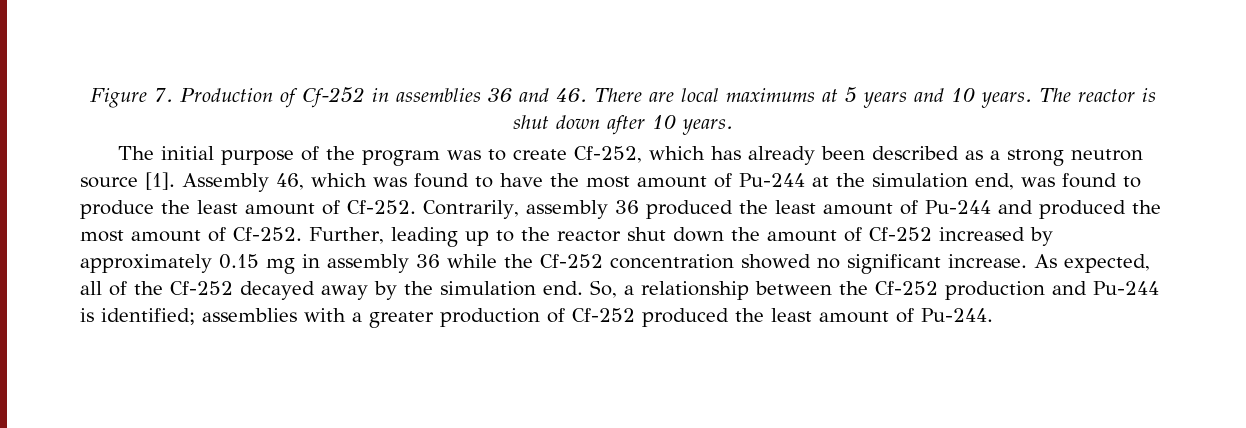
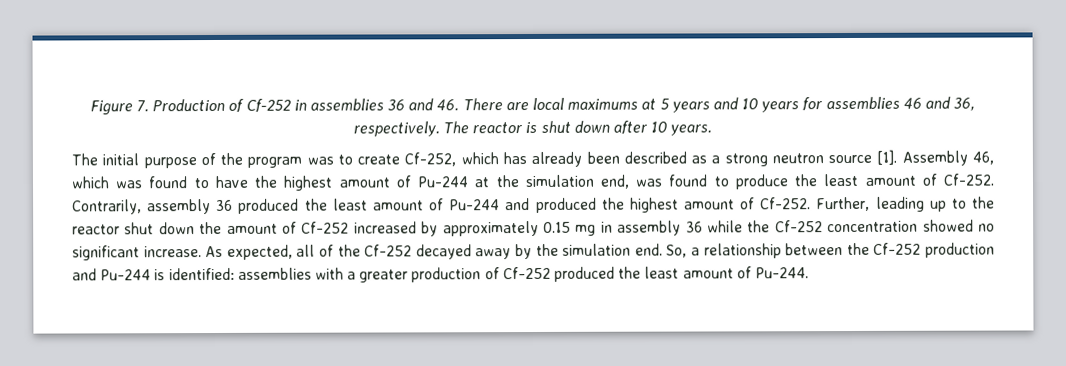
[981,92,1032,108] years. -> [761,96,976,113] [352,121,440,137] years for assemblies 46 and 36, respectively.
[586,176,630,188] most -> [283,175,334,191] highest
[80,230,124,242] most -> [629,197,679,213] highest
[101,308,195,325] identified; -> [168,267,235,281] identified:

